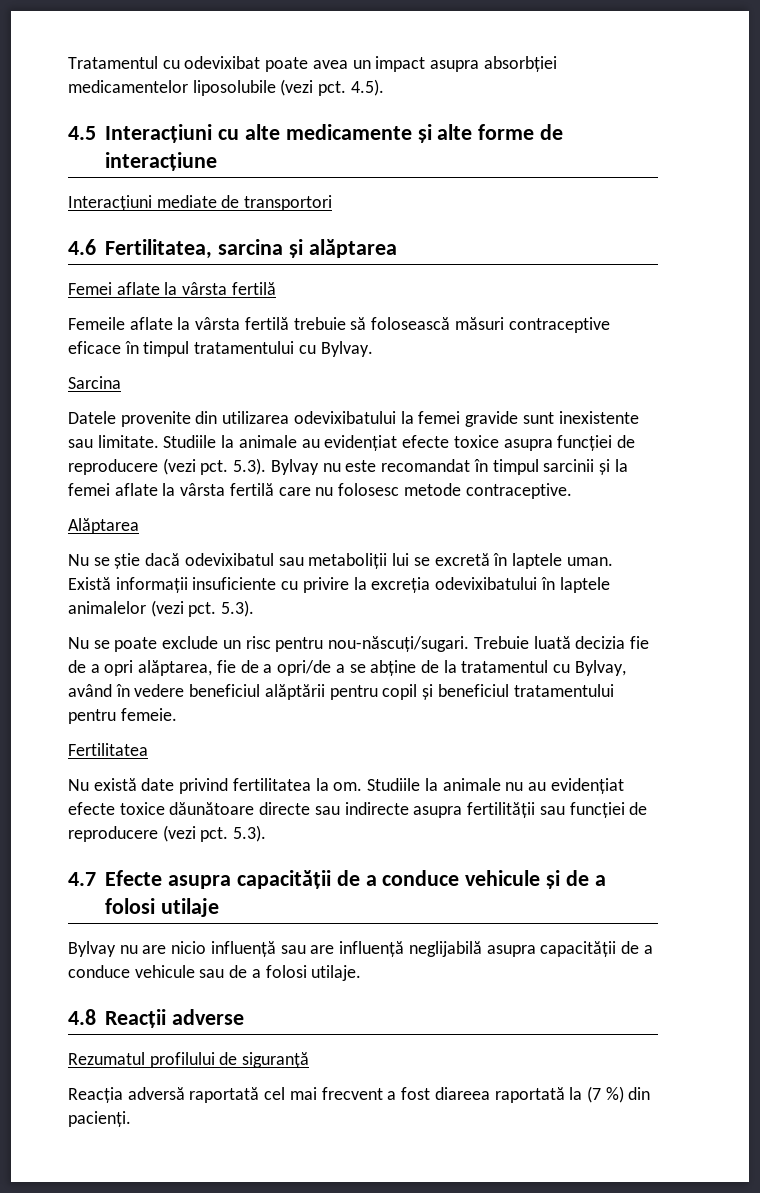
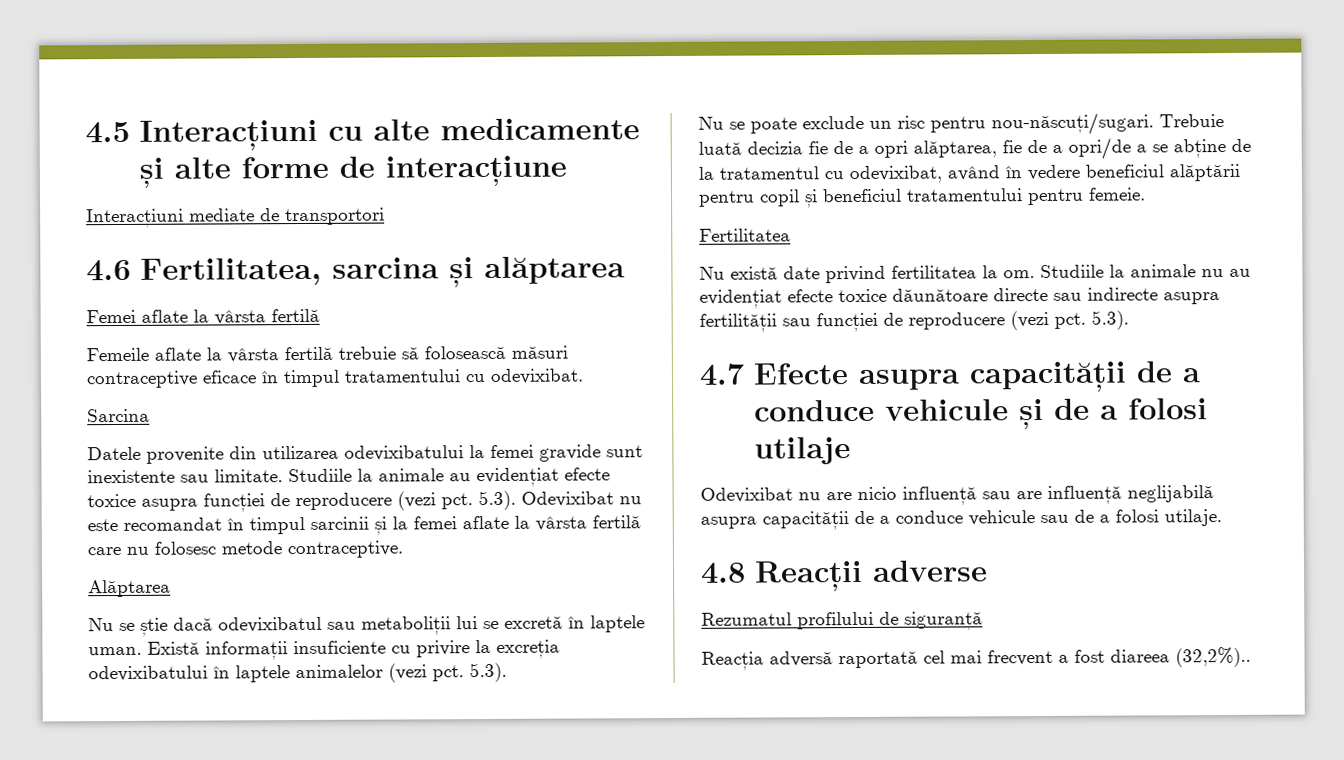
[68,56,557,72] [68,79,384,96] Tratamentul cu odevixibat poate avea un impact asupra absorbției medicamentelor liposolubile (vezi pct. 4.5). // -> (85, 132) none
[320,341,373,357] Bylvay. -> [490,368,584,384] odevixibat.
[270,459,319,475] Bylvay -> [521,491,614,507] Odevixibat
[574,660,626,676] Bylvay, -> [849,165,942,184] odevixibat,
[68,941,116,957] Bylvay -> [700,487,793,503] Odevixibat
[494,1086,651,1103] [68,1111,131,1127] raportată la (7 %) din pacienți. -> [1175,646,1251,668] (32,2%)..

